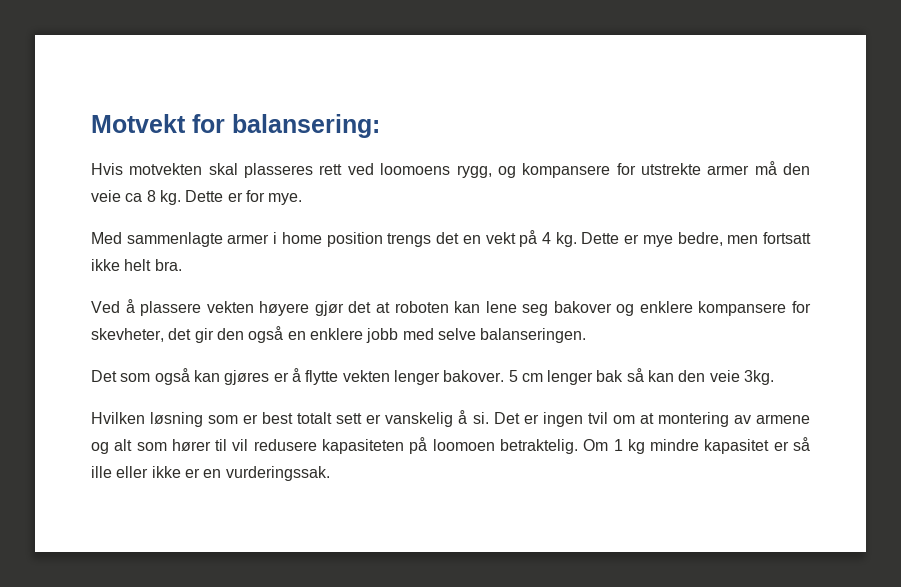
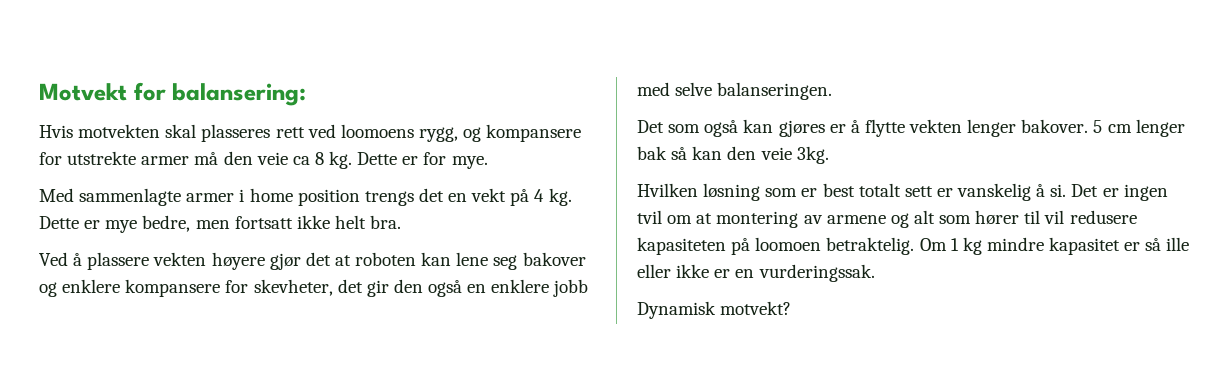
(330, 473) none -> [637,301,792,319] // Dynamisk motvekt?

